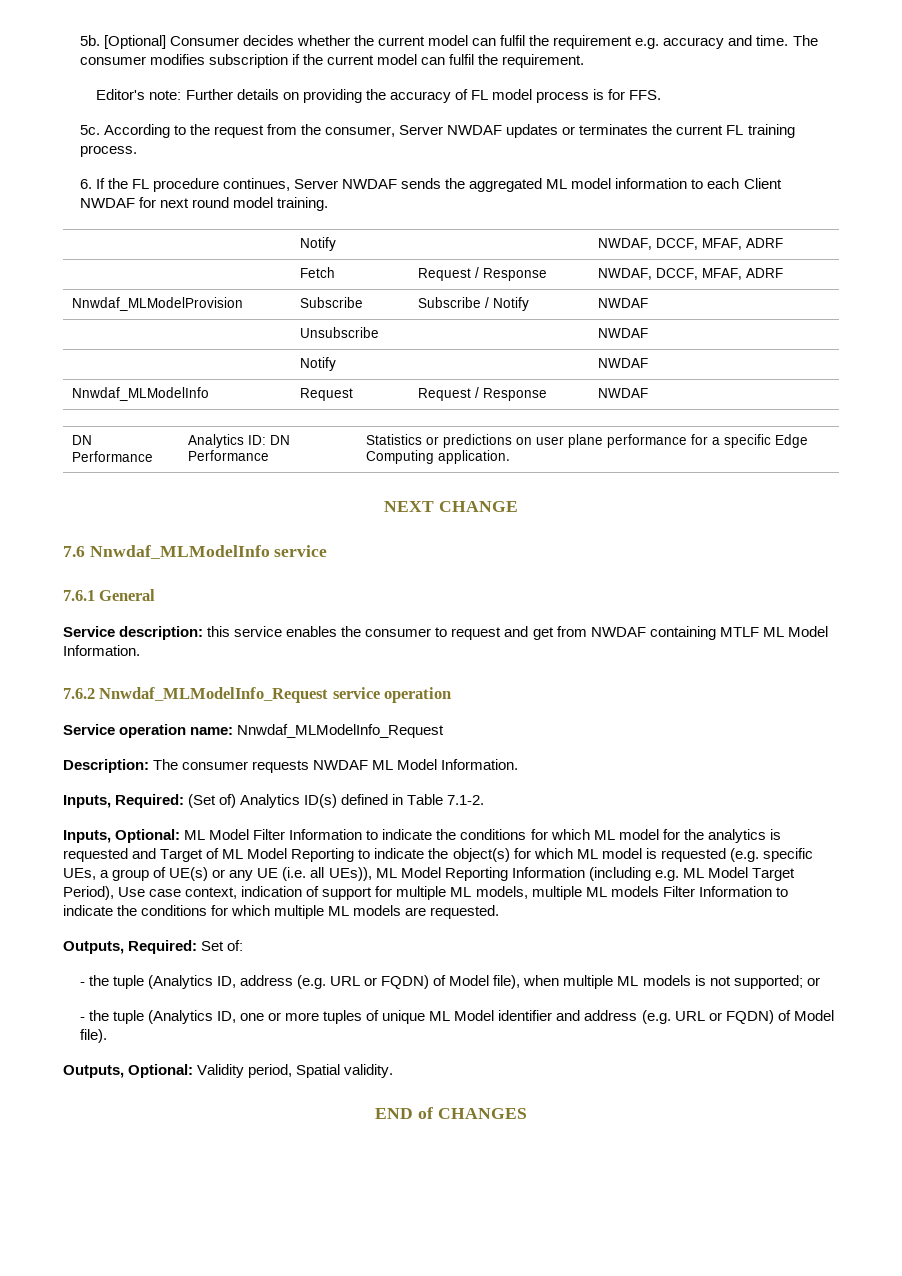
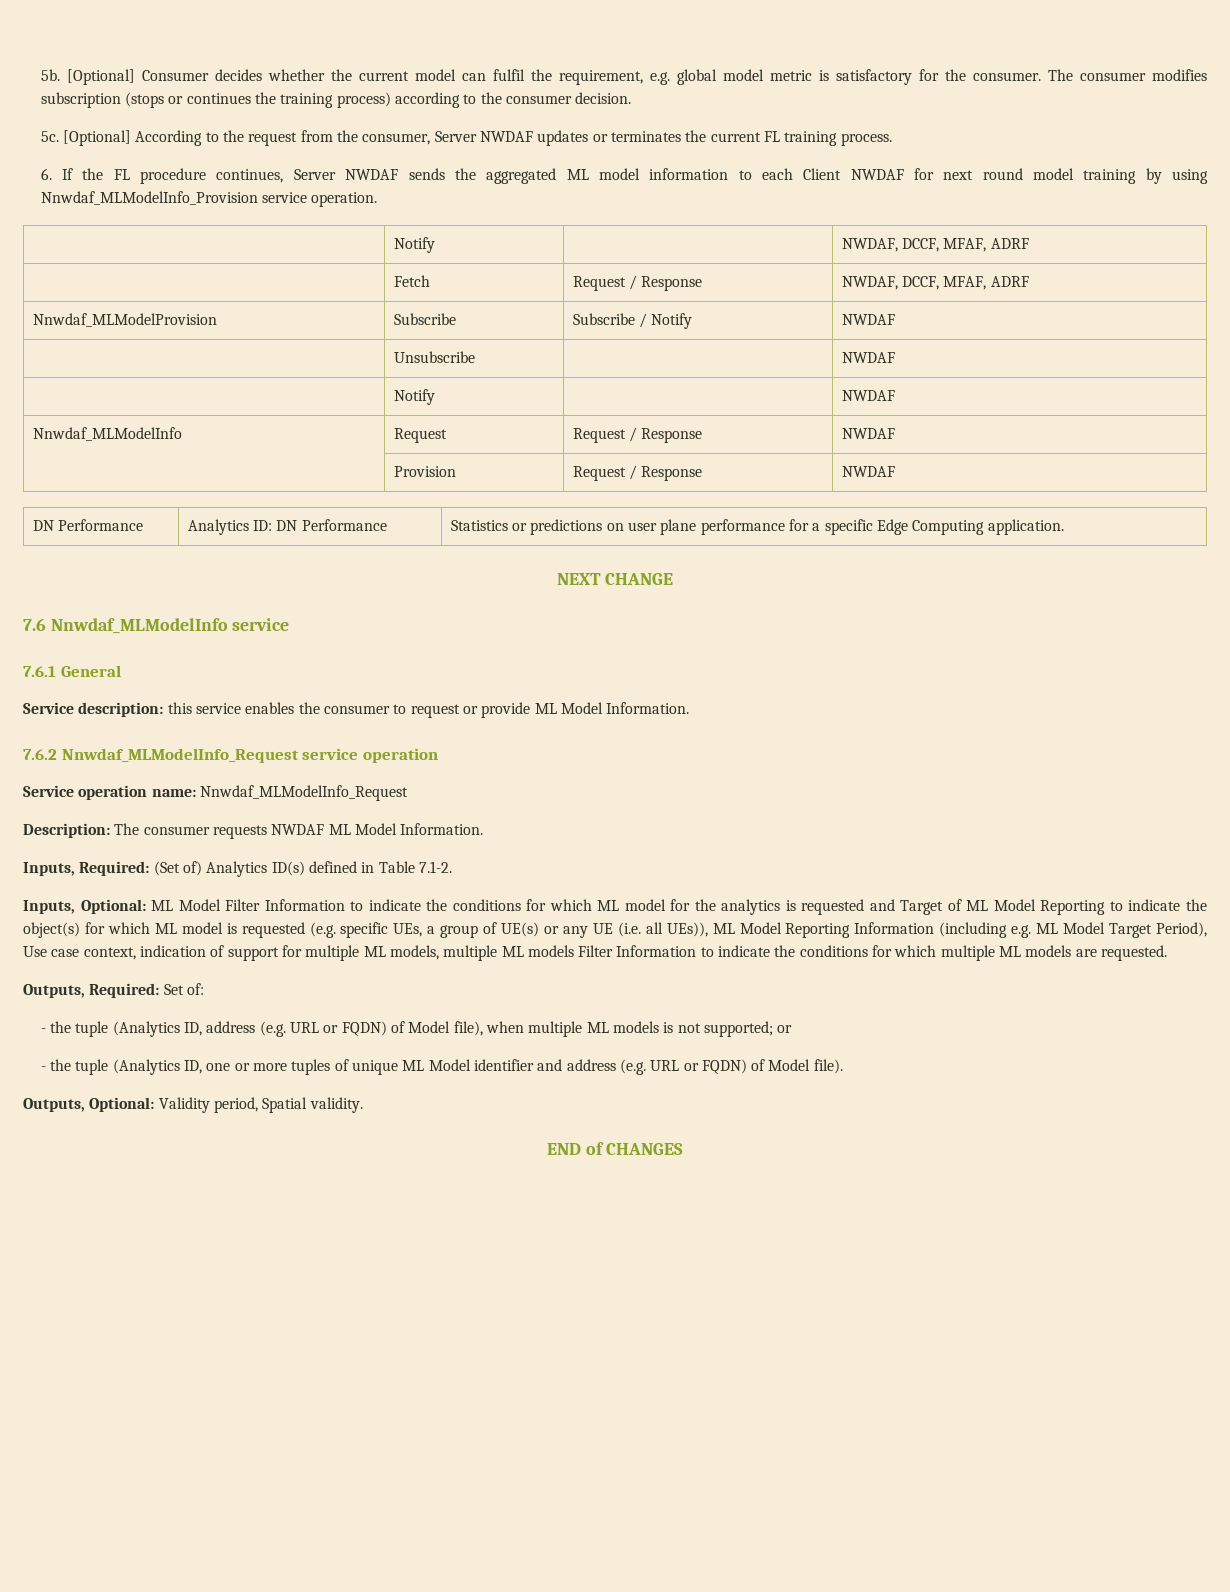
[553,35,818,49] [79,54,585,68] [96,89,662,103] requirement e.g. accuracy and time. The consumer modifies subscription if the current model can fulfil the requirement. // Editor's note: Further details on providing the accuracy of FL model process is for FFS. -> [558,69,1207,85] [40,92,632,108] requirement, e.g. global model metric is satisfactory for the consumer. The consumer modifies subscription (stops or continues the training process) according to the consumer decision.
(100, 130) none -> [63,130,132,146] [Optional]
[276,197,328,211] training. -> [1083,168,1208,184] [40,191,378,207] training by using Nnwdaf_MLModelInfo_Provision service operation.
(648, 393) none -> [393,466,456,477] [572,465,703,481] [841,466,895,477] // | Provision | Request / Response | NWDAF
[504,626,759,640] and get from NWDAF containing MTLF -> [462,702,531,718] or provide

